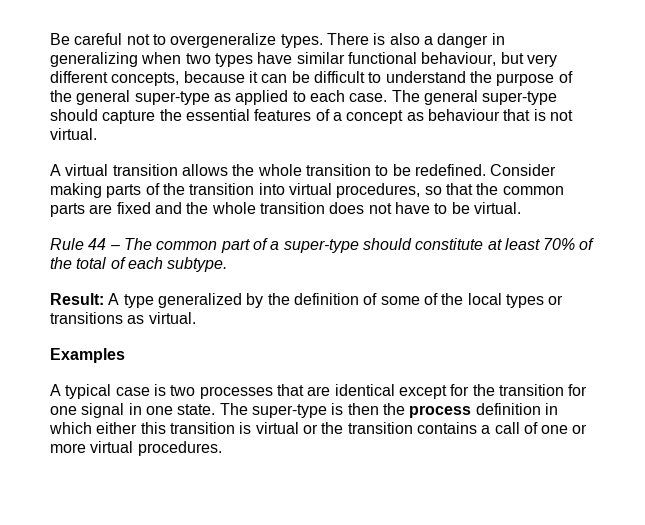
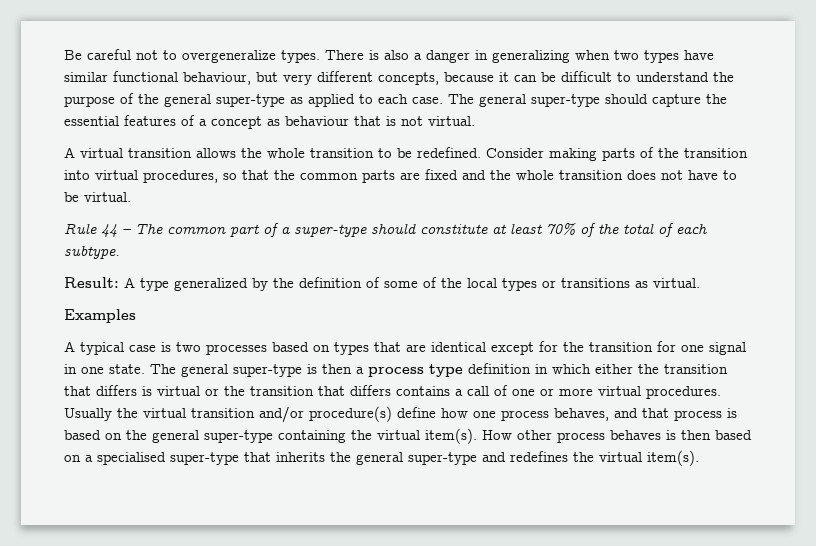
(273, 392) none -> [272,342,369,355] based on types
(248, 409) none -> [181,364,228,377] general
[382,403,472,418] the process -> [356,364,463,377] a process type
[140,422,235,434] this transition -> [638,364,728,374] [64,385,137,396] the transition that differs
(413, 428) none -> [318,385,391,396] that differs
(222, 448) none -> [64,406,737,423] [64,428,752,444] [64,450,699,466] Usually the virtual transition and/or procedure(s) define how one process behaves, and that process is based on the general super-type containing the virtual item(s). How other process behaves is then based on a specialised super-type that inherits the general super-type and redefines the virtual item(s).

